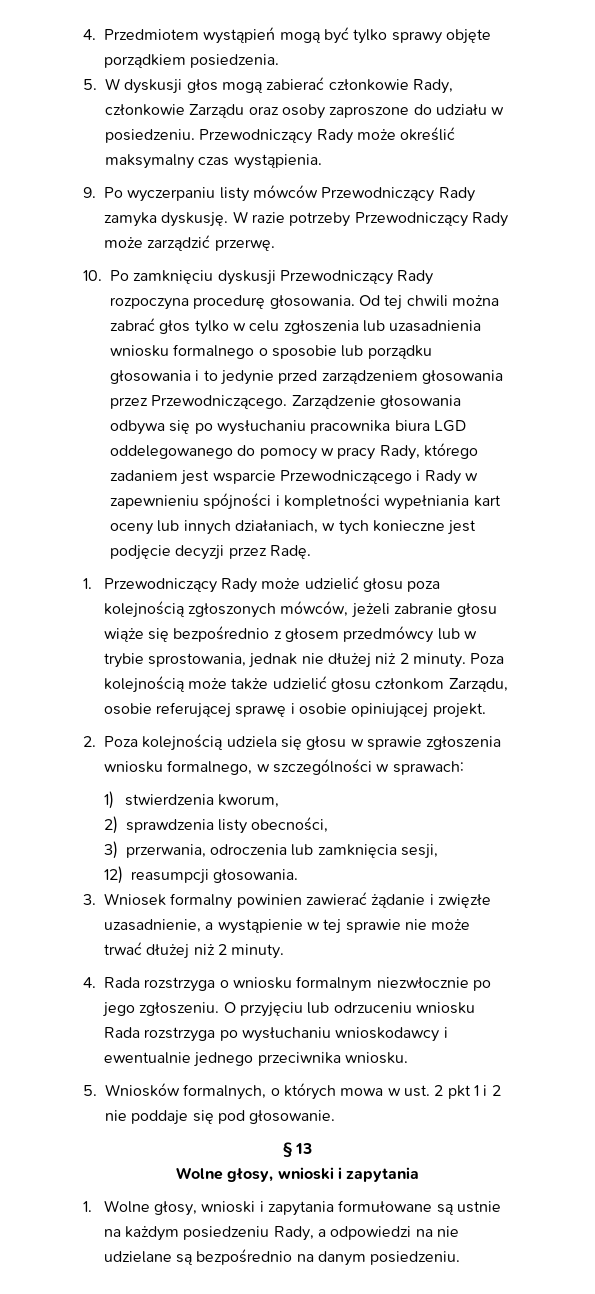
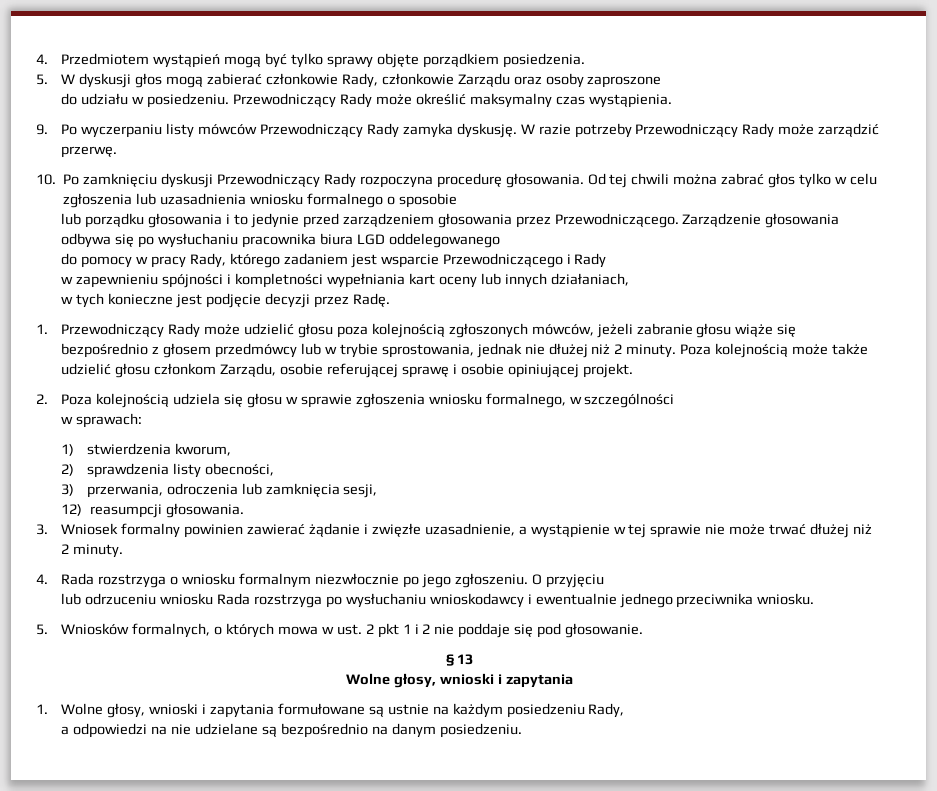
(410, 112) none -> (662, 82) //
(337, 352) none -> (457, 200) //
(233, 452) none -> (500, 240) //
(461, 477) none -> (607, 260) //
(318, 527) none -> (629, 279) //
(372, 767) none -> (675, 400) //
(303, 1009) none -> (604, 581) //
(314, 1233) none -> (625, 710) //

